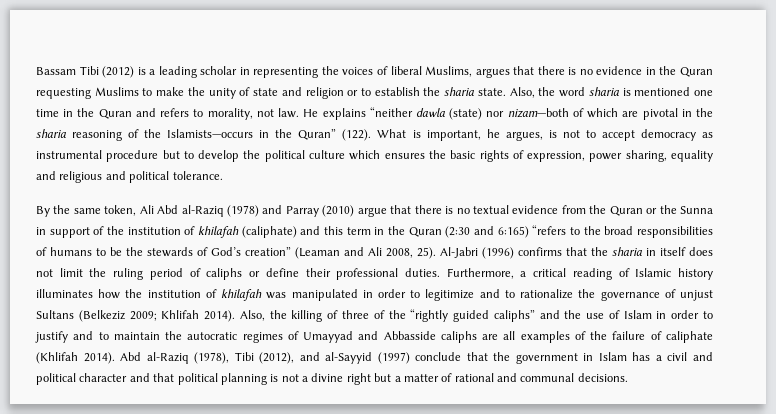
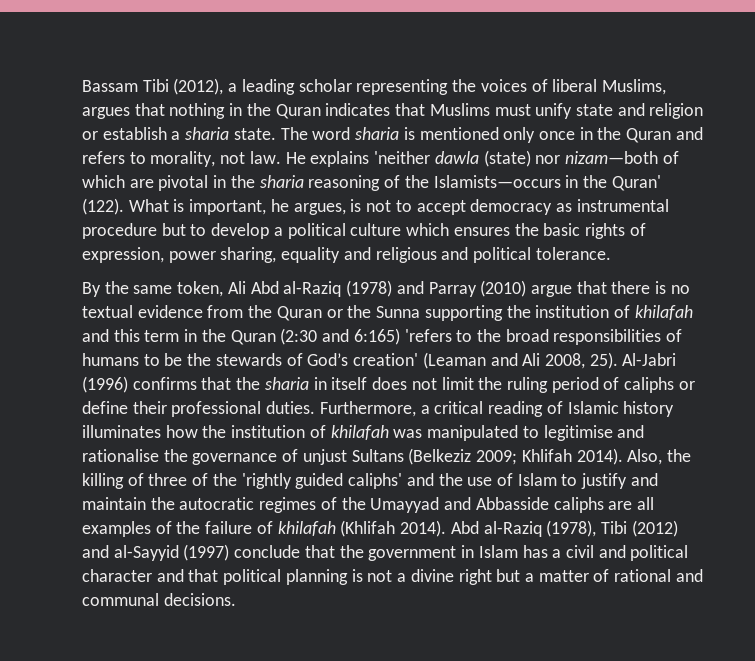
[102,66,146,78] (2012) is -> [173,78,224,95] (2012),
[239,67,250,75] in -> (352, 85) none
[537,66,713,77] [36,87,556,99] there is no evidence in the Quran requesting Muslims to make the unity of state and religion or to establish the sharia state. Also, the -> [169,103,704,119] [82,127,308,140] nothing in the Quran indicates that Muslims must unify state and religion or establish a sharia state. The
[694,90,714,96] [36,109,59,117] one time -> [503,127,575,143] only once
[369,107,413,117] “neither -> [374,151,431,164] 'neither
[298,129,337,140] Quran” -> [611,175,661,191] Quran'
[243,150,261,159] the -> [273,227,283,236] a
[36,226,297,238] in support of the institution of khilafah (caliphate) -> [424,305,693,321] supporting the institution of khilafah
[532,225,567,235] “refers -> [404,329,452,342] 'refers
[245,247,291,256] creation” -> [353,353,419,366] creation'
[362,289,574,301] in order to legitimize and to rationalize -> [522,425,645,441] [82,449,159,462] to legitimise and rationalise
[410,309,535,322] “rightly guided caliphs” -> [241,473,403,489] 'rightly guided caliphs'
[656,310,700,319] in order -> (557, 479) none
[98,332,109,340] to -> (658, 479) none
(299, 335) none -> [341,497,366,510] the
[666,331,713,343] caliphate -> [277,521,336,536] khilafah
[259,352,295,364] (2012), -> [631,520,678,537] (2012)

